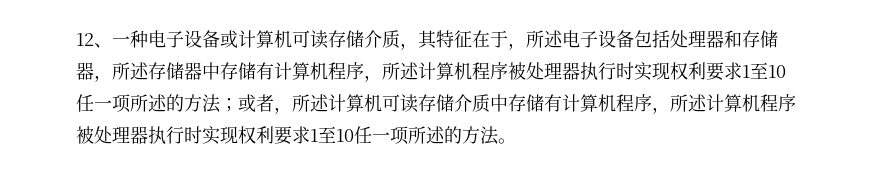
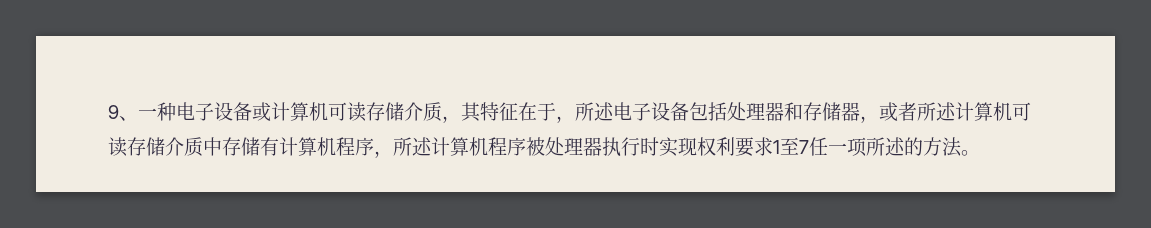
[76,33,94,46] 12 -> [108,105,119,119] 9
[112,62,786,82] [76,94,292,114] 所述存储器中存储有计算机程序，所述计算机程序被处理器执行时实现权利要求1至10任一项所述的方法；或者， -> [879,102,917,122] 或者
[336,129,354,142] 10 -> [799,140,809,154] 7

